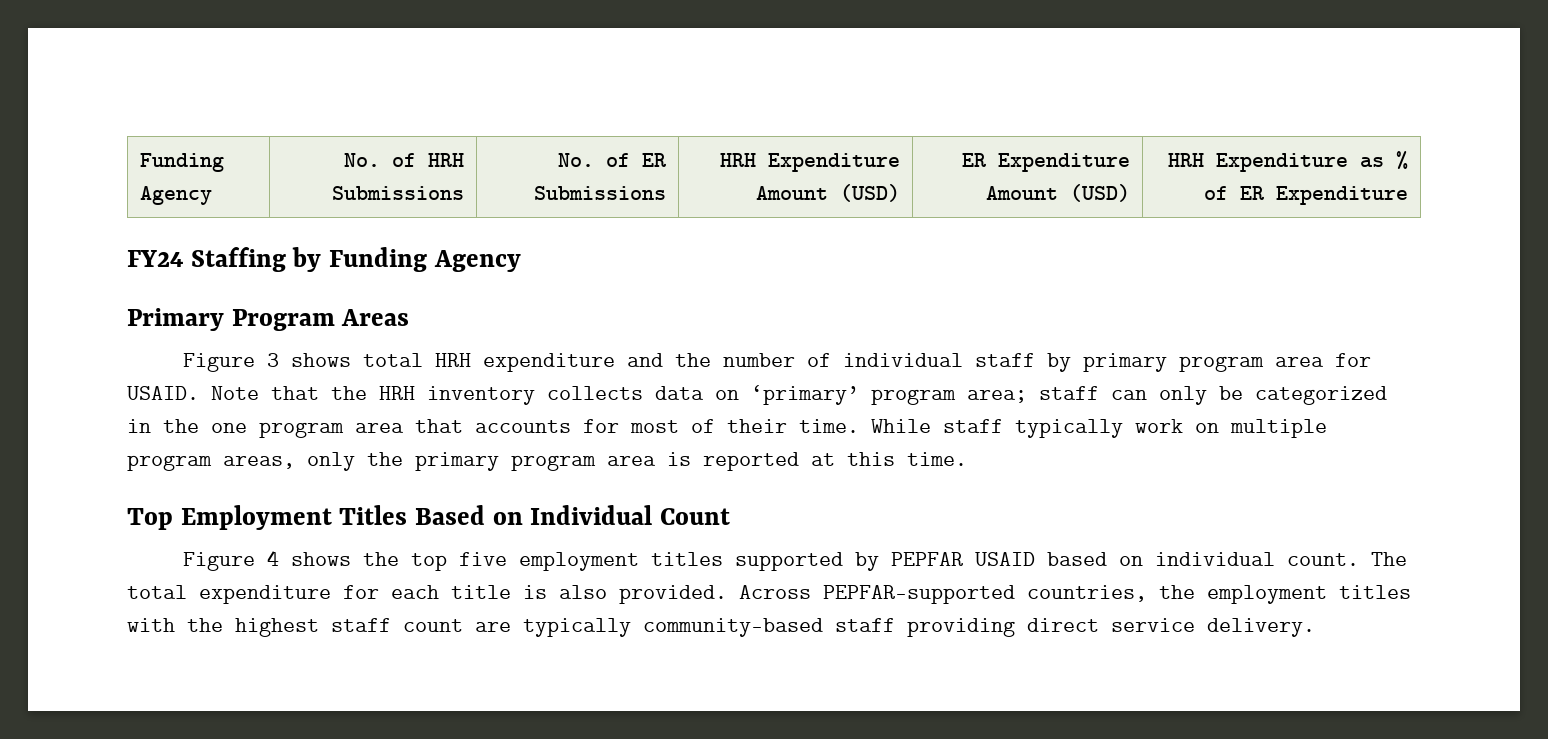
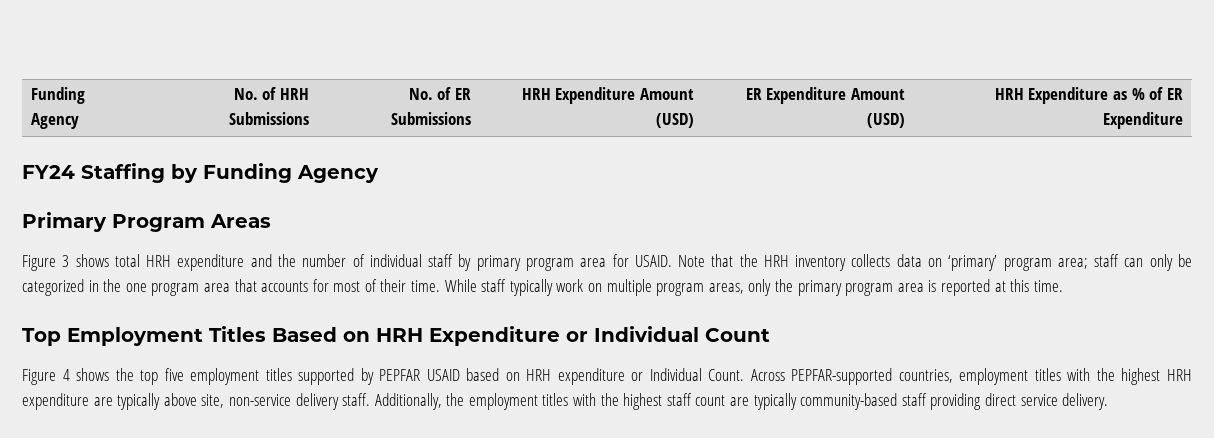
(523, 518) none -> [376,326,588,346] HRH Expenditure or
[1154,552,1407,566] [127,585,1147,604] individual count. The total expenditure for each title is also provided. Across PEPFAR-supported countries, -> [526,368,1192,385] [22,393,442,410] HRH expenditure or Individual Count. Across PEPFAR-supported countries, employment titles with the highest HRH expenditure are typically above site, non-service delivery staff. Additionally,

